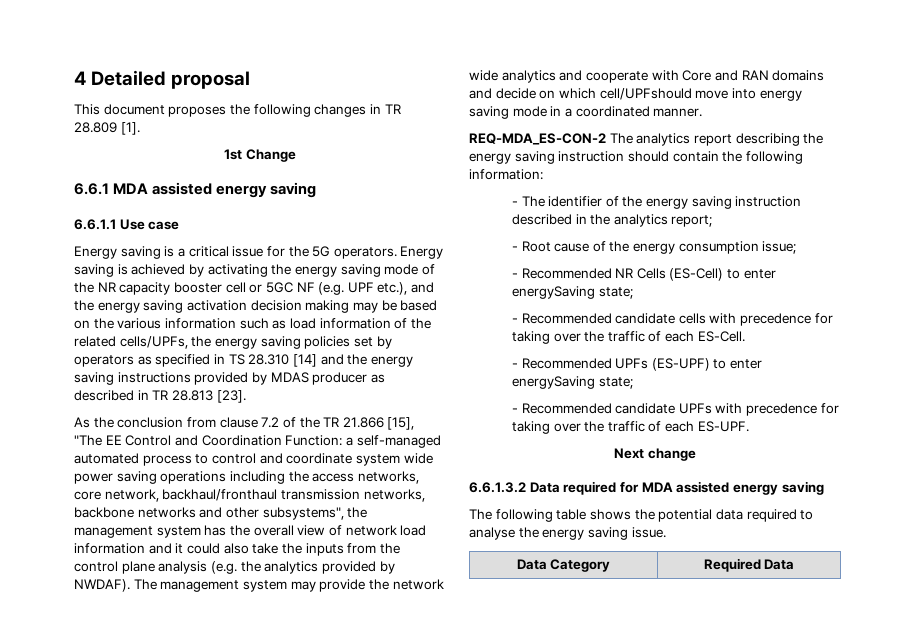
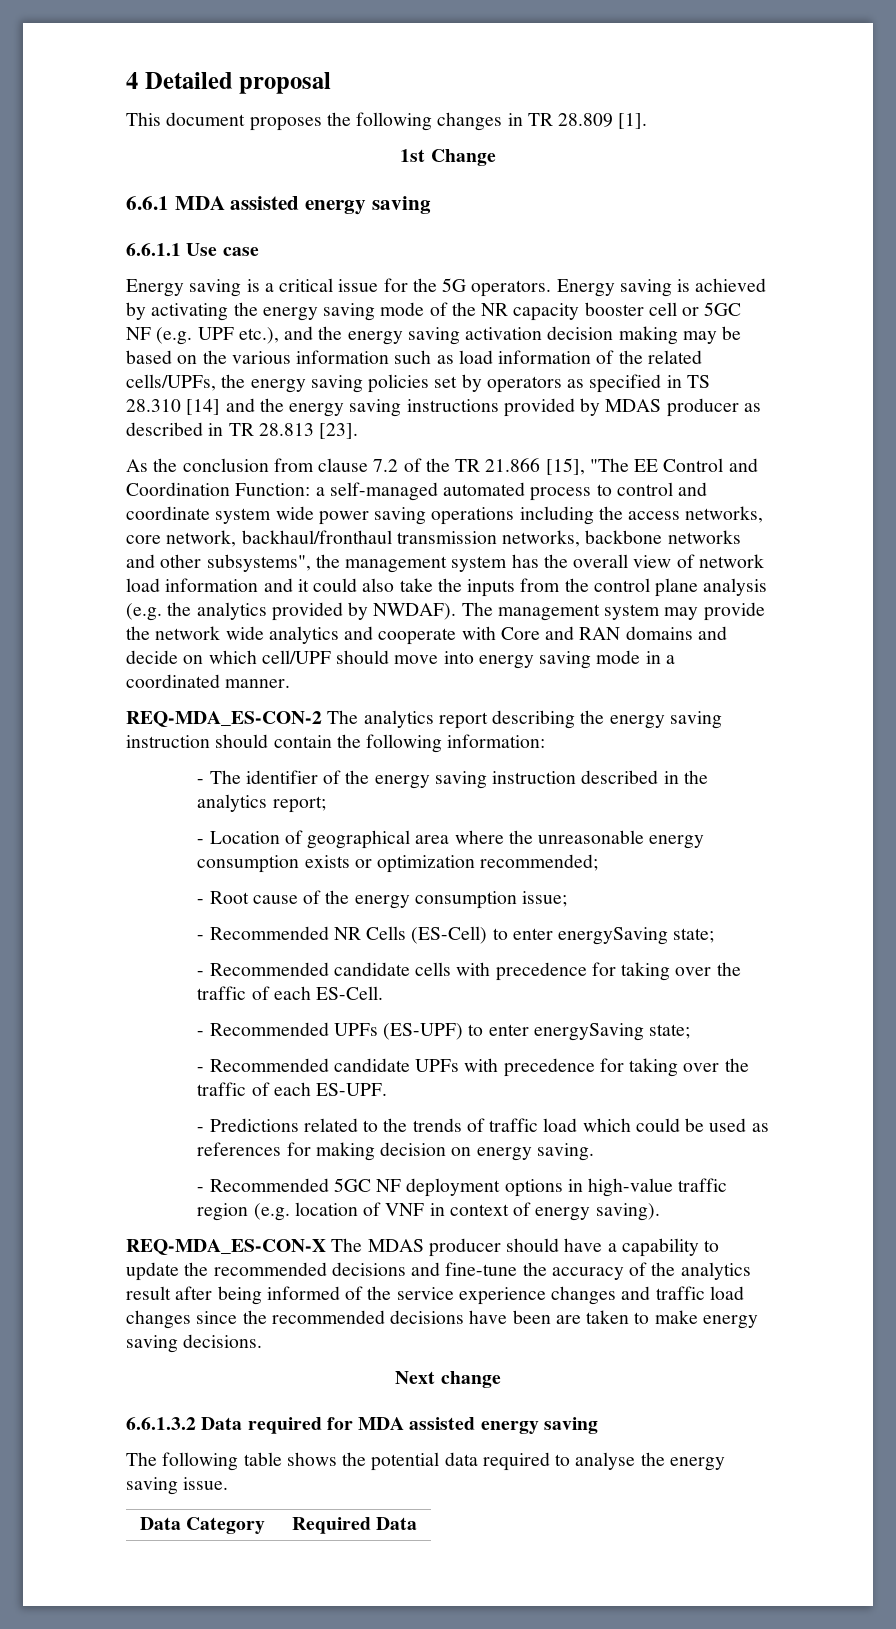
[599,88,692,100] cell/UPFshould -> [261,650,390,664] cell/UPF should
(713, 221) none -> [197,830,705,849] [197,854,599,873] // - Location of geographical area where the unreasonable energy consumption exists or optimization recommended;
(749, 426) none -> [197,1118,769,1132] [197,1142,594,1161] [197,1178,728,1197] [197,1202,660,1221] [126,1238,720,1257] [126,1262,751,1281] [126,1286,744,1305] [126,1310,758,1329] [126,1334,263,1353] // - Predictions related to the trends of traffic load which could be used as references for making decision on energy saving. // - Recommended 5GC NF deployment options in high-value traffic region (e.g. location of VNF in context of energy saving). // REQ-MDA_ES-CON-X The MDAS producer should have a capability to update the recommended decisions and fine-tune the accuracy of the analytics result after being informed of the service experience changes and traffic load changes since the recommended decisions have been are taken to make energy saving decisions.

